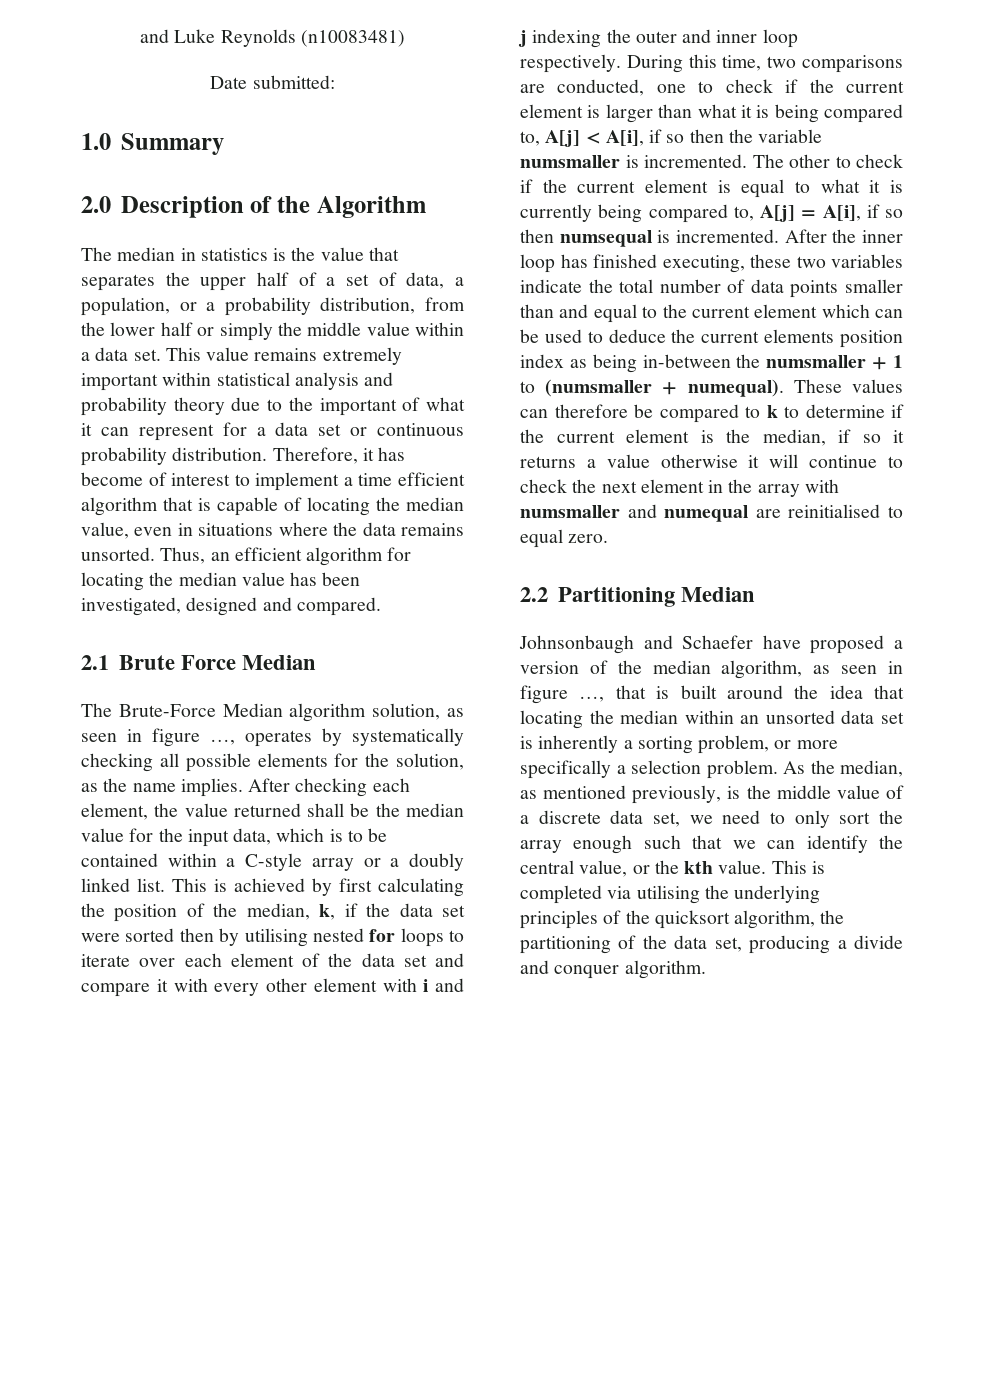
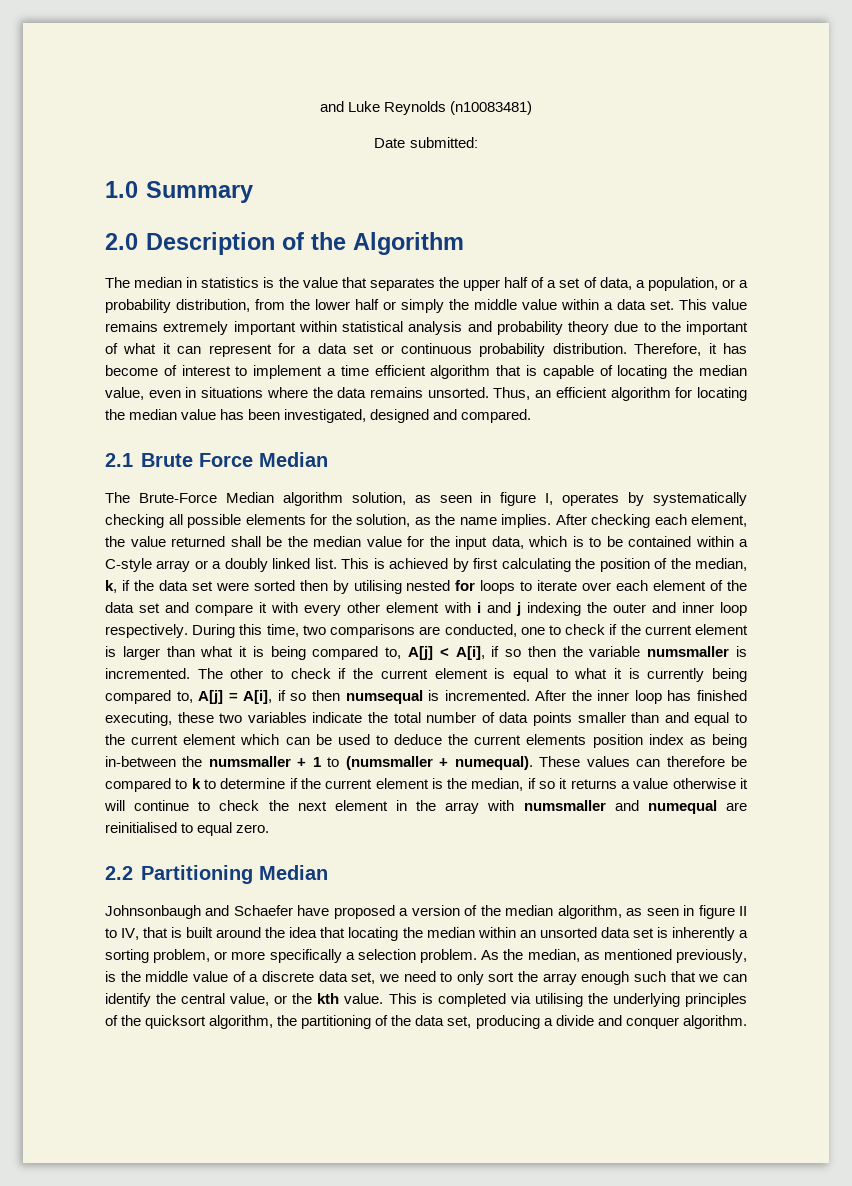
[210,739,235,745] …, -> [545,493,554,505] I,
[579,696,605,702] …, -> [739,906,747,916] [105,928,140,940] II to IV,

